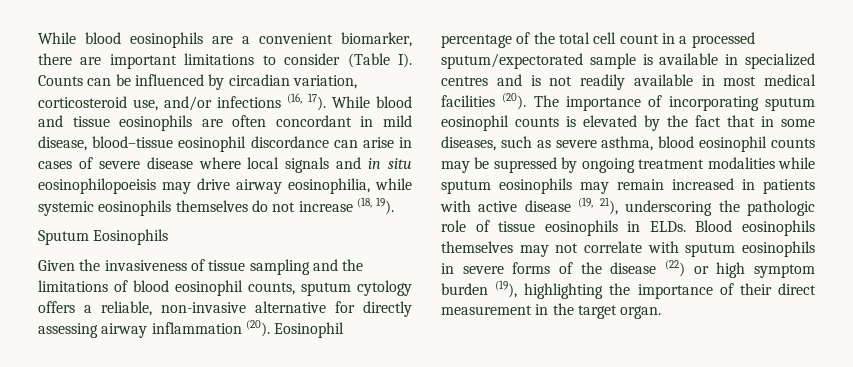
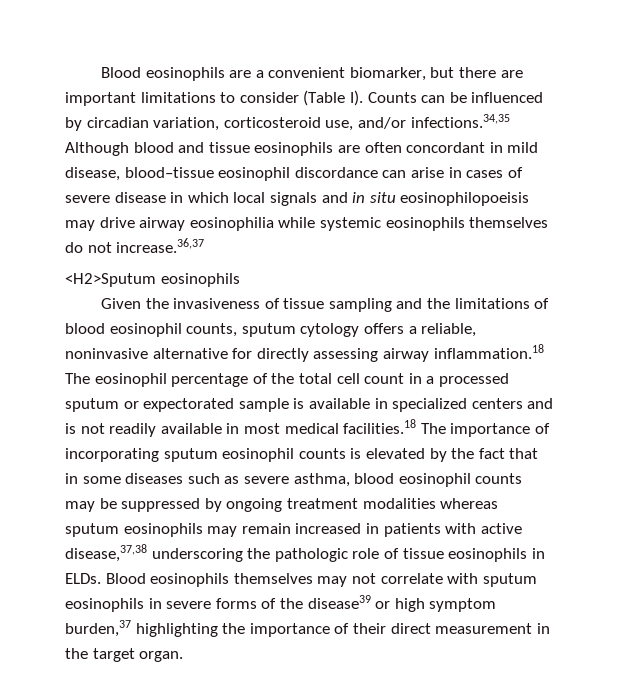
[38,32,121,44] While blood -> [100,67,141,78] Blood
(412, 39) none -> [430,67,455,78] but
[217,93,370,111] infections (16, 17). While -> [410,114,510,128] [65,142,129,156] infections.34,35 Although
[198,157,241,169] where -> [170,192,229,203] in which
[288,178,370,194] eosinophilia, -> [189,217,274,231] eosinophilia
[298,197,395,215] [38,229,169,245] increase (18, 19). // Sputum Eosinophils -> [116,238,205,253] [65,273,240,287] increase.36,37 // <H2>Sputum eosinophils
[161,302,247,313] non-invasive -> [65,348,148,359] noninvasive
[151,320,345,338] inflammation (20). Eosinophil -> [433,344,544,359] [65,373,167,387] inflammation.18 The eosinophil
[441,53,583,69] sputum/expectorated -> [65,398,235,412] sputum or expectorated
[441,76,488,86] centres -> [471,398,523,409] centers
[441,93,527,110] facilities (20). -> [343,419,417,434] facilities.18
[441,136,496,151] diseases, -> [125,473,184,484] diseases
[493,157,557,173] supressed -> [121,498,201,512] suppressed
[778,157,815,169] while -> [440,498,499,509] whereas
[524,197,619,215] disease (19, 21), -> [65,544,147,562] disease,37,38
[610,260,685,277] disease (22) -> [307,595,371,609] disease39
[441,280,518,298] burden (19), -> [65,620,131,637] burden,37

